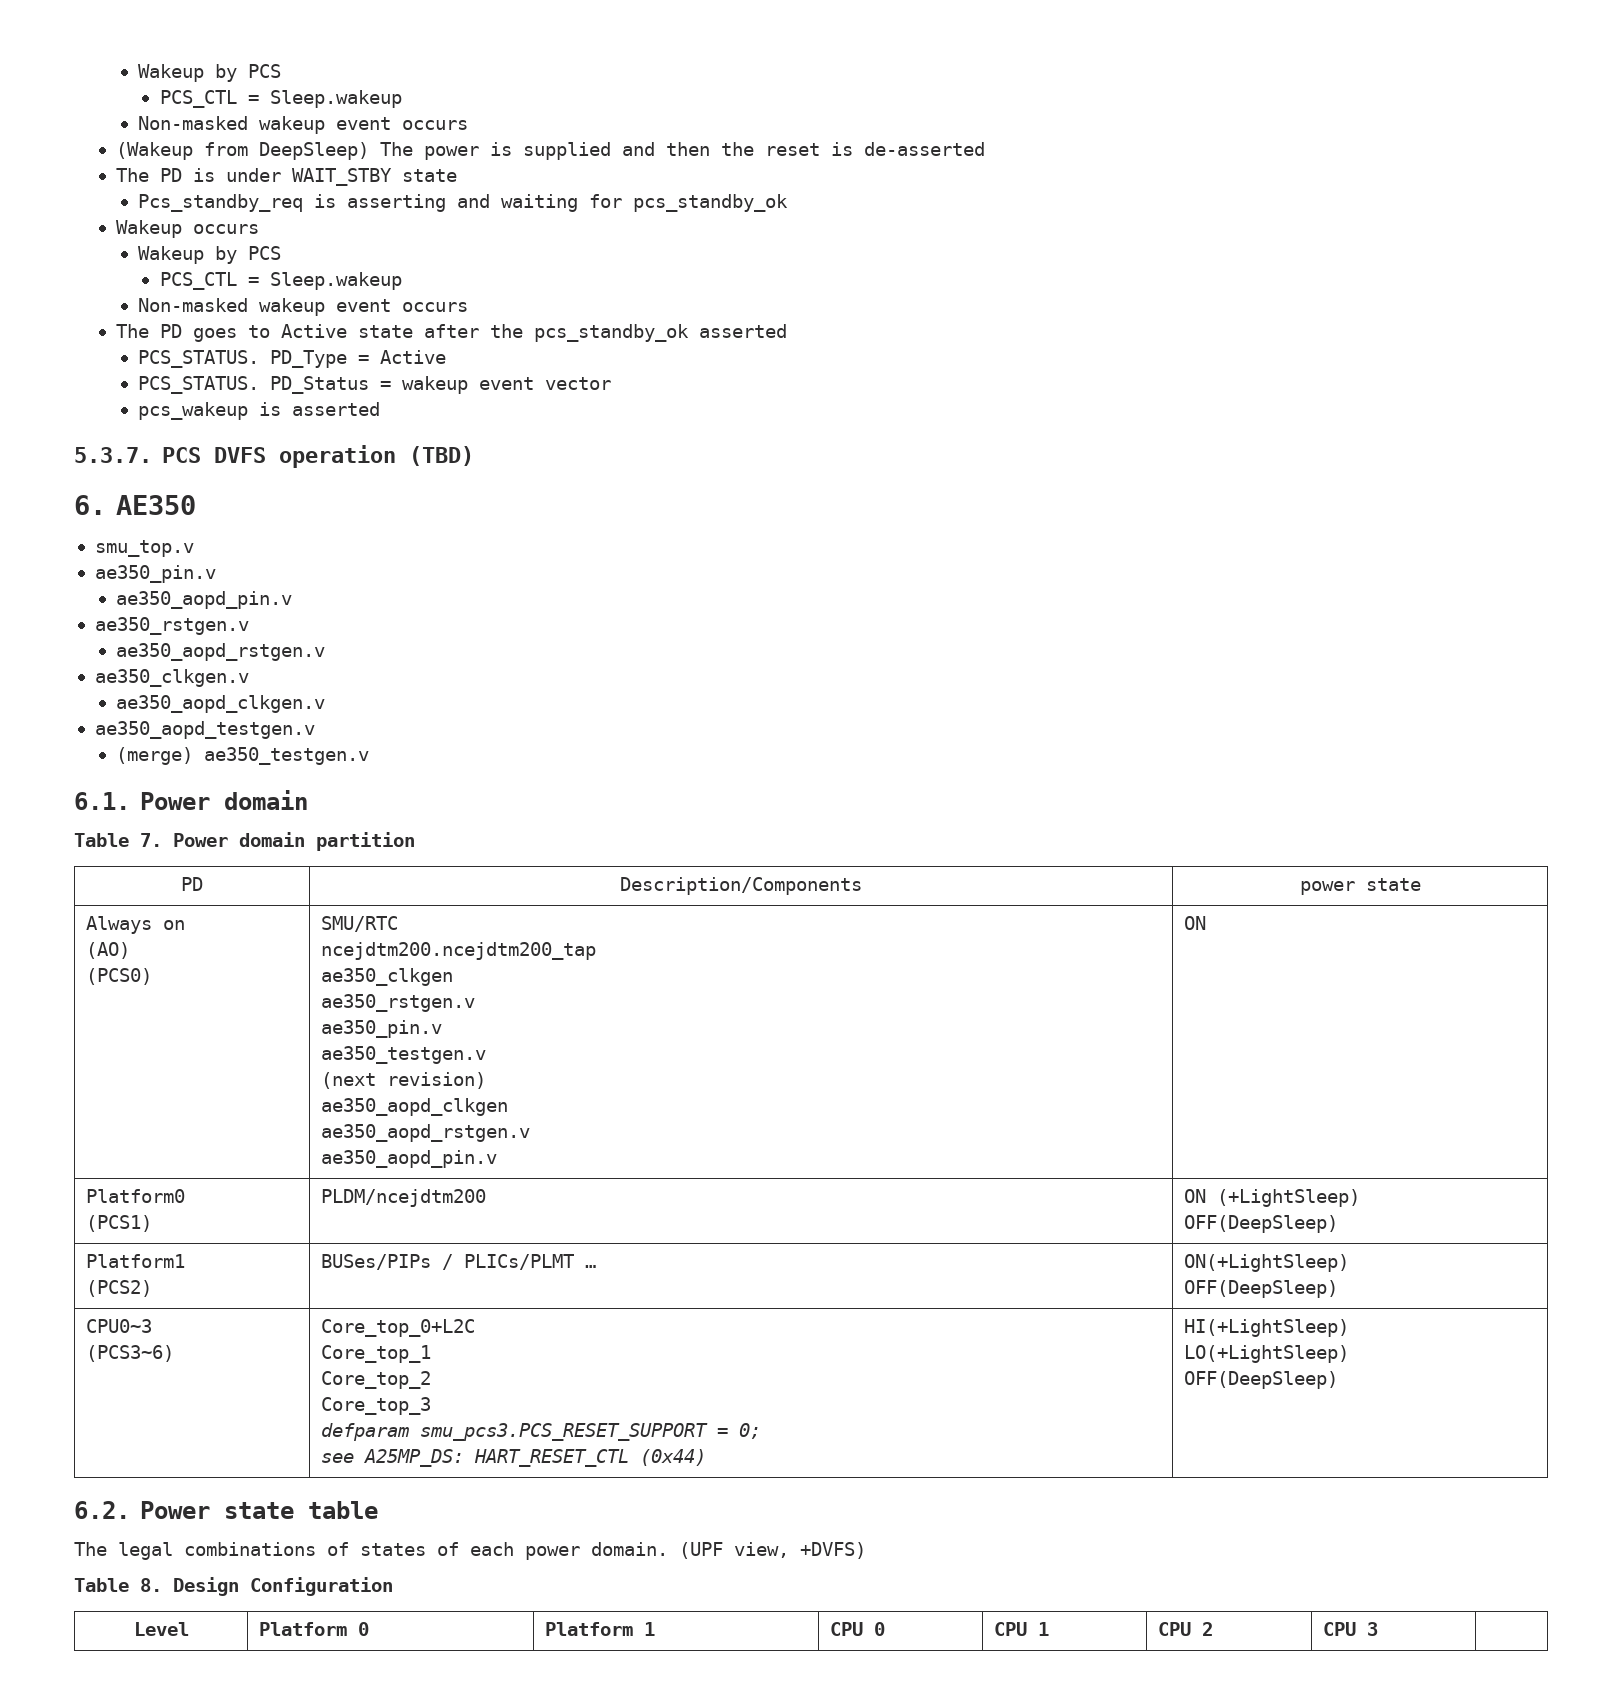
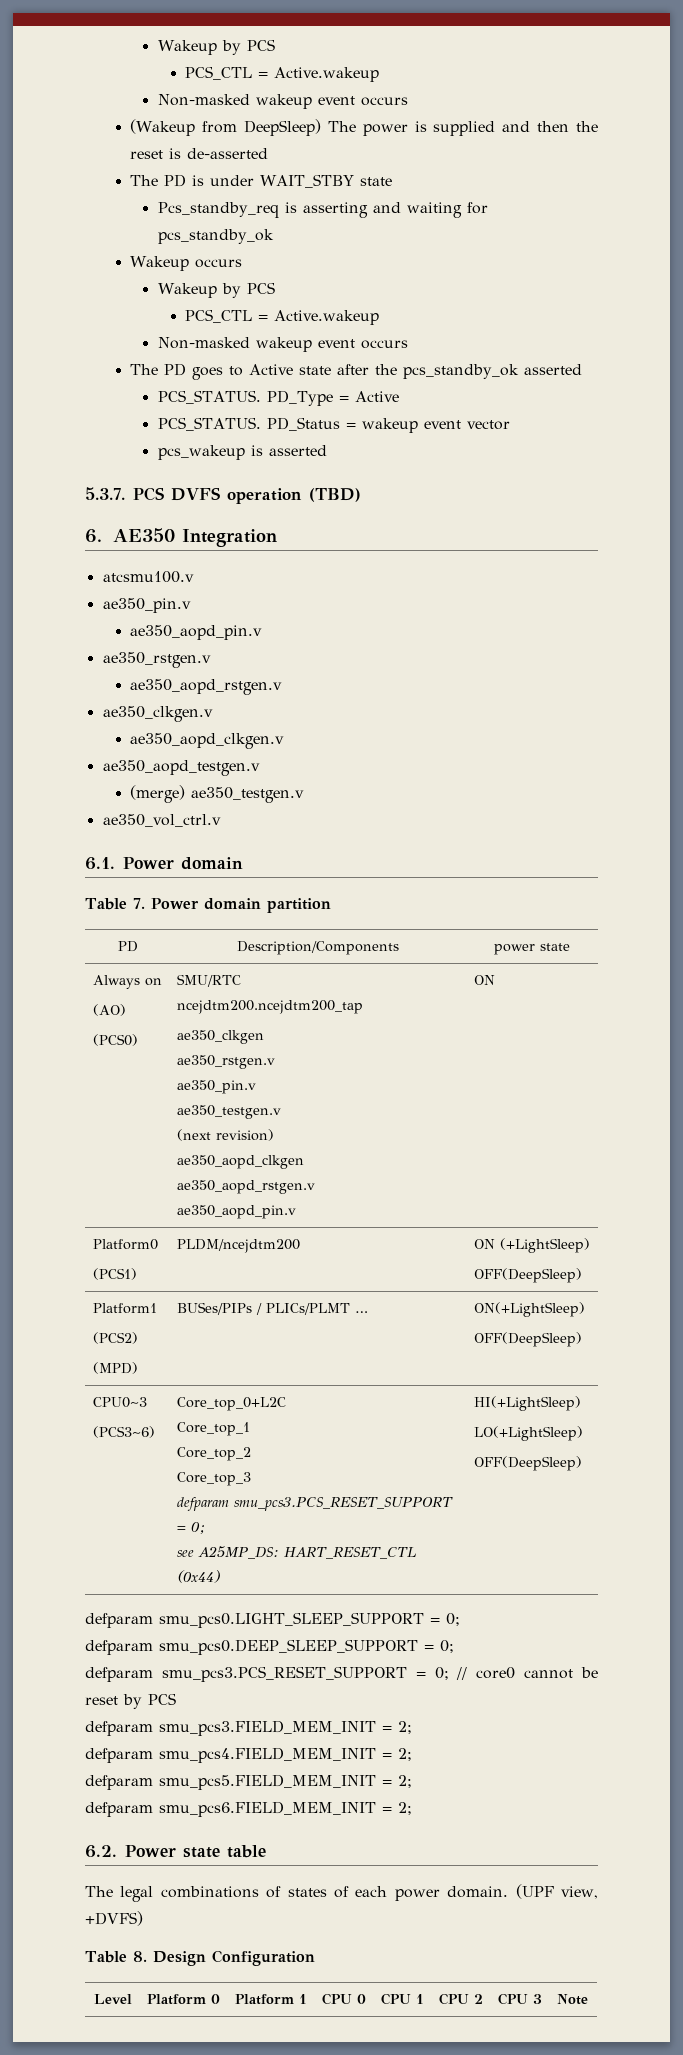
[137,64,281,82] [159,90,402,108] Wakeup by PCS // PCS_CTL = Sleep.wakeup -> [157,39,275,55] [185,66,380,82] Wakeup by PCS // PCS_CTL = Active.wakeup
[269,272,402,290] Sleep.wakeup -> [274,310,380,325] Active.wakeup
[94,540,194,557] // smu_top.v -> [181,529,277,547] [102,571,194,583] Integration // atcsmu100.v
(370, 756) none -> [102,814,221,827] // ae350_vol_ctrl.v
(152, 1288) none -> [92,1362,138,1374] // (MPD)
(1338, 1380) none -> [85,1612,460,1628] [85,1639,454,1655] [85,1666,598,1682] [85,1693,176,1709] [85,1720,412,1736] [85,1747,412,1763] [85,1774,412,1790] [85,1801,412,1817] // defparam smu_pcs0.LIGHT_SLEEP_SUPPORT = 0; // defparam smu_pcs0.DEEP_SLEEP_SUPPORT = 0; // defparam smu_pcs3.PCS_RESET_SUPPORT = 0; // core0 cannot be reset by PCS // defparam smu_pcs3.FIELD_MEM_INIT = 2; // defparam smu_pcs4.FIELD_MEM_INIT = 2; // defparam smu_pcs5.FIELD_MEM_INIT = 2; // defparam smu_pcs6.FIELD_MEM_INIT = 2;
(1378, 1629) none -> [556,1994,588,2005] Note

